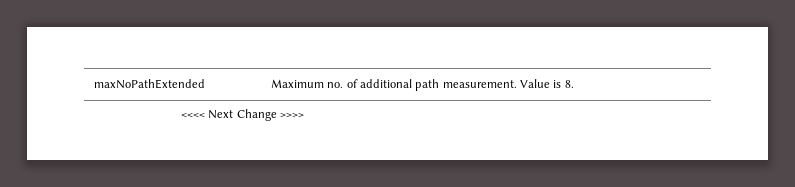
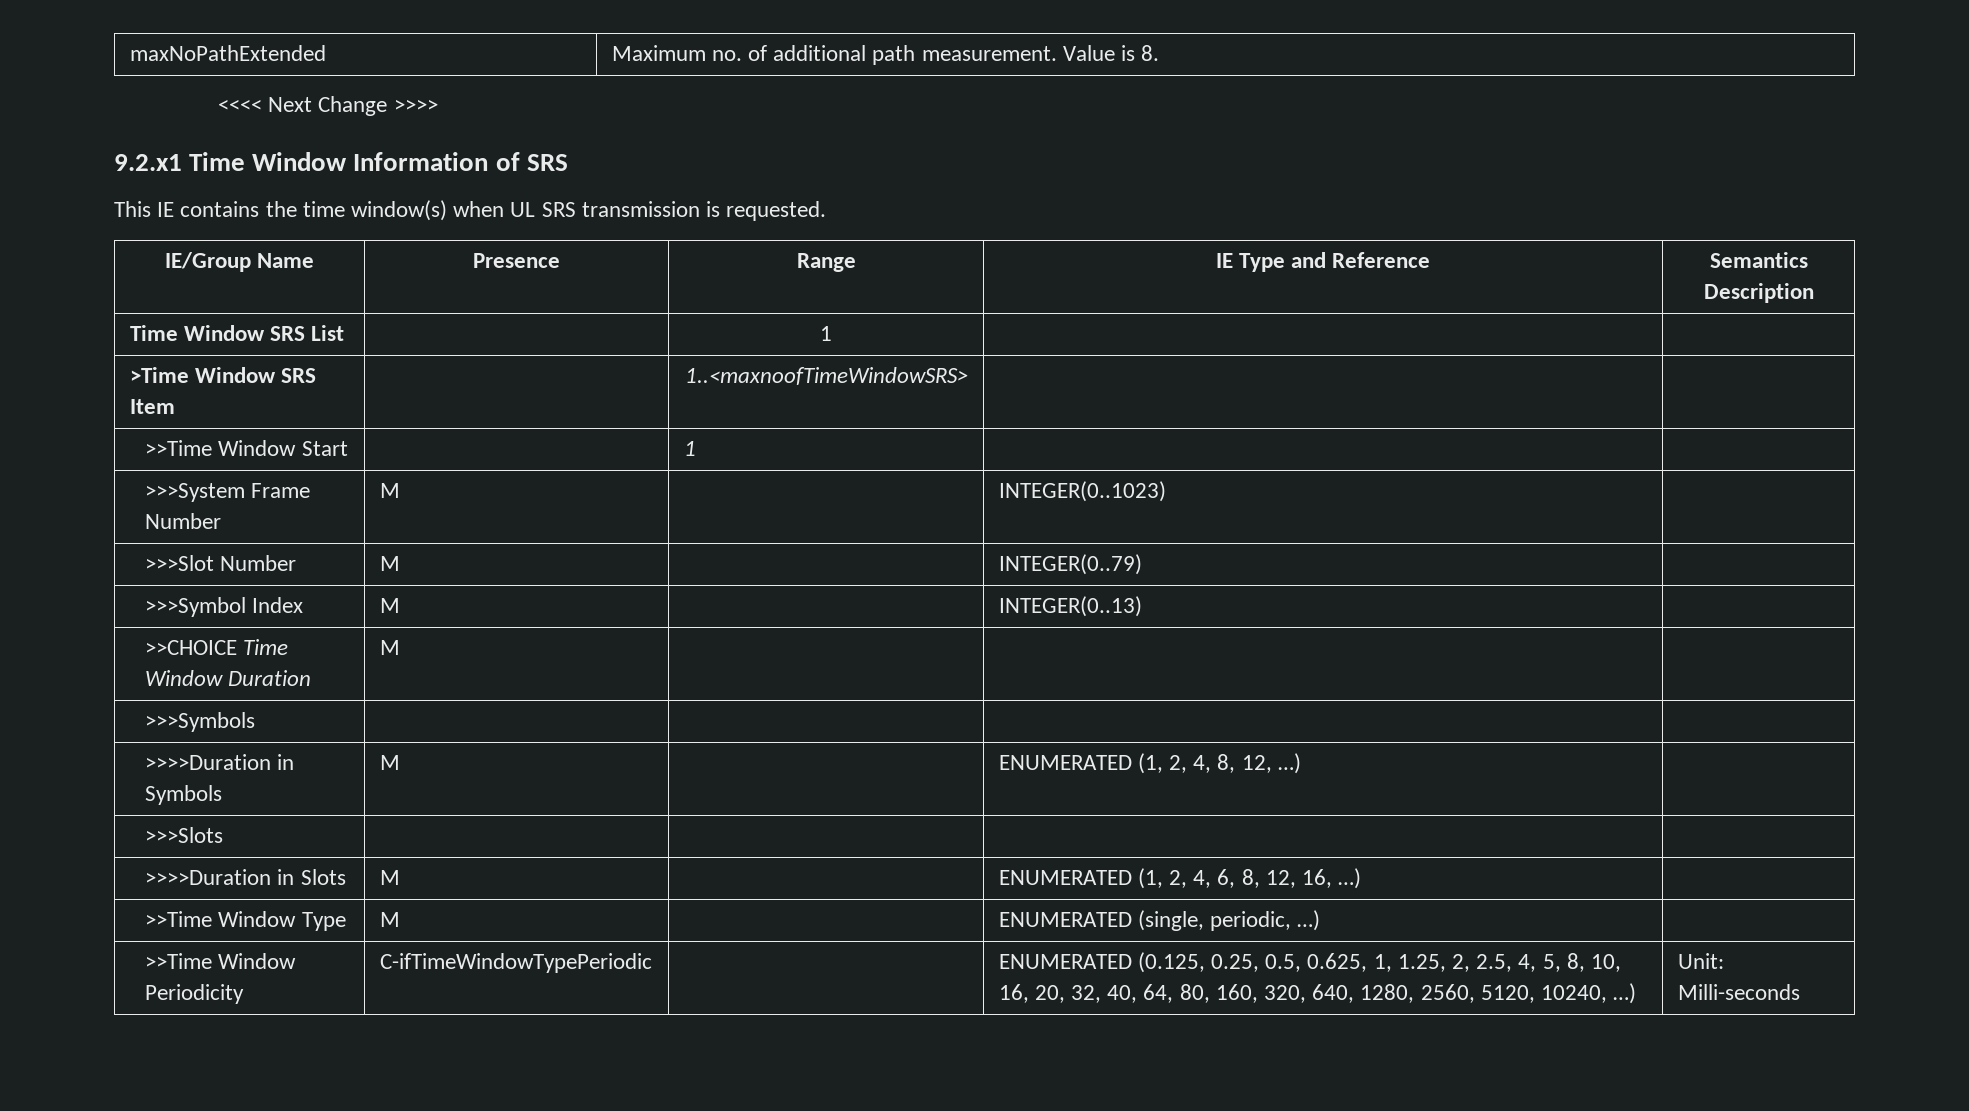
(305, 115) none -> [114,152,568,171] [114,200,827,221] [164,252,315,272] [473,253,560,268] [796,253,856,272] [1215,252,1431,272] [1709,252,1808,268] [1703,283,1814,303] [129,325,345,341] [820,326,832,341] [129,367,316,383] [129,399,175,414] [684,367,968,385] [145,440,348,456] [683,441,696,456] [145,483,311,502] [145,513,222,529] [379,483,400,498] [998,481,1166,502] [145,555,297,571] [379,556,400,571] [998,554,1142,575] [145,597,304,617] [379,598,400,613] [998,596,1142,617] [145,639,289,655] [145,670,312,686] [379,640,400,655] [145,712,256,732] [145,754,295,770] [145,785,223,805] [379,755,400,770] [998,753,1301,774] [145,827,224,843] [145,869,346,885] [379,870,400,885] [998,868,1362,889] [145,911,346,931] [379,912,400,927] [998,910,1321,931] [145,953,297,969] [145,984,245,1004] [379,953,652,973] [998,952,1622,973] [998,983,1637,1004] [1677,953,1724,969] [1677,984,1800,1000] // 9.2.x1 Time Window Information of SRS // This IE contains the time window(s) when UL SRS transmission is requested. // IE/Group Name | Presence | Range | IE Type and Reference | Semantics Description // Time Window SRS List | | 1 | | // >Time Window SRS Item | | 1..<maxnoofTimeWindowSRS> | | // >>Time Window Start | | 1 | | // >>>System Frame Number | M | | INTEGER(0..1023) | // >>>Slot Number | M | | INTEGER(0..79) | // >>>Symbol Index | M | | INTEGER(0..13) | // >>CHOICE Time Window Duration | M | | | // >>>Symbols | | | | // >>>>Duration in Symbols | M | | ENUMERATED (1, 2, 4, 8, 12, …) | // >>>Slots | | | | // >>>>Duration in Slots | M | | ENUMERATED (1, 2, 4, 6, 8, 12, 16, …) | // >>Time Window Type | M | | ENUMERATED (single, periodic, …) | // >>Time Window Periodicity | C-ifTimeWindowTypePeriodic | | ENUMERATED (0.125, 0.25, 0.5, 0.625, 1, 1.25, 2, 2.5, 4, 5, 8, 10, 16, 20, 32, 40, 64, 80, 160, 320, 640, 1280, 2560, 5120, 10240, …) | Unit: Milli-seconds

